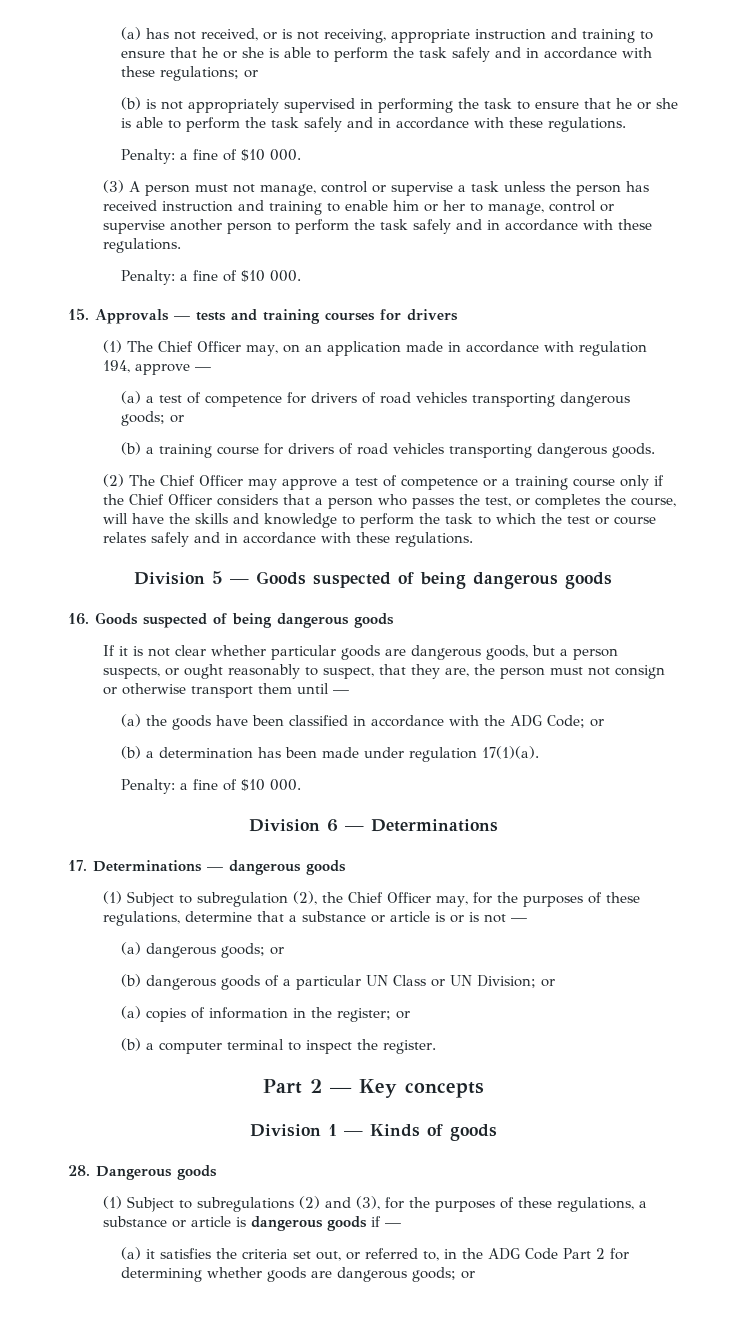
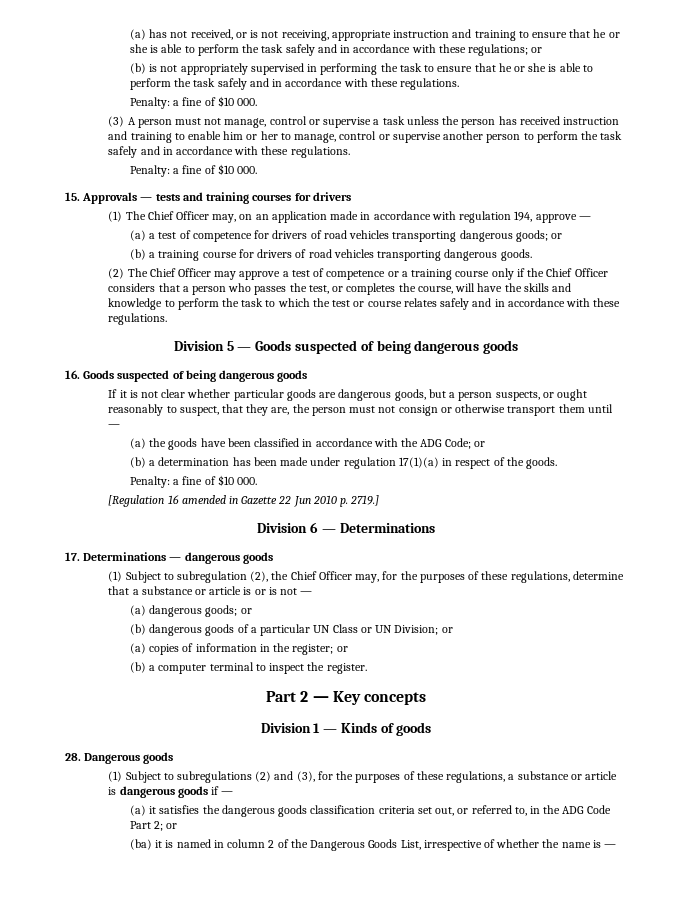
[481,746,539,759] [120,779,301,794] 17(1)(a). // Penalty: a fine of $10 000. -> [398,457,558,469] [129,475,258,488] [108,495,380,507] 17(1)(a) in respect of the goods. // Penalty: a fine of $10 000. // [Regulation 16 amended in Gazette 22 Jun 2010 p. 2719.]
(237, 1253) none -> [221,805,376,817] dangerous goods classification
[595,1248,629,1260] [120,1267,475,1282] 2 for determining whether goods are dangerous goods; or -> [154,821,178,831] [129,839,617,851] 2; or // (ba) it is named in column 2 of the Dangerous Goods List, irrespective of whether the name is —

